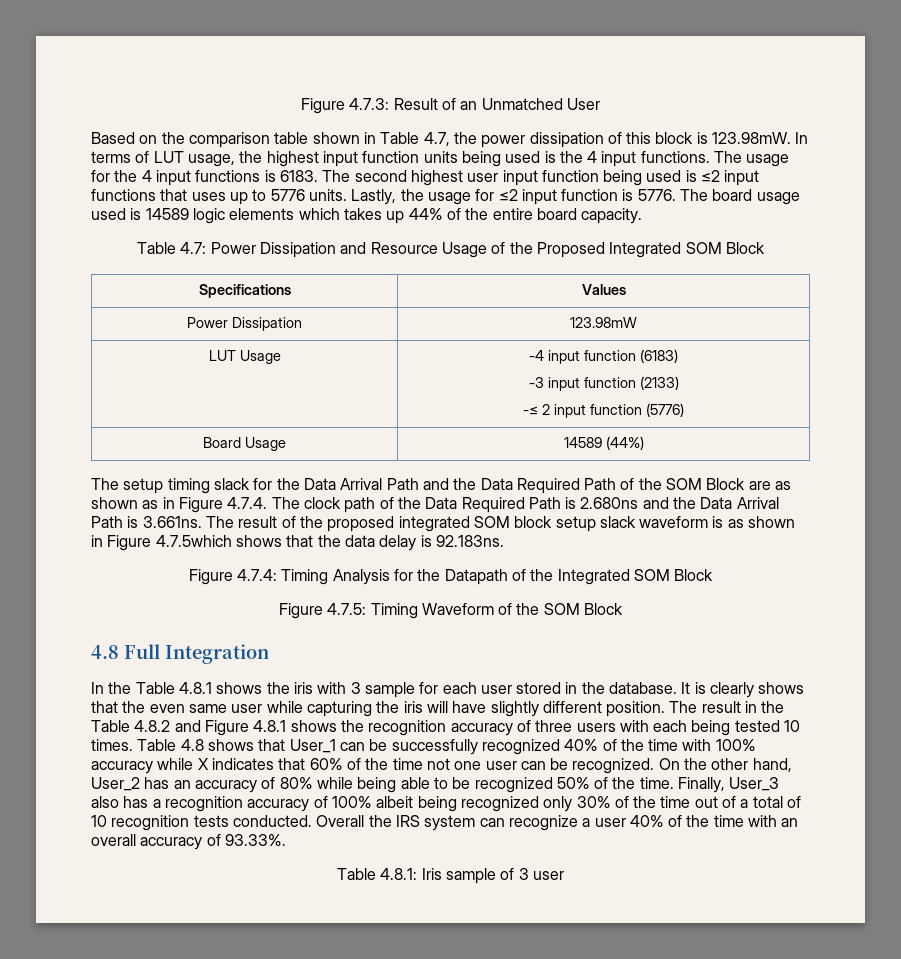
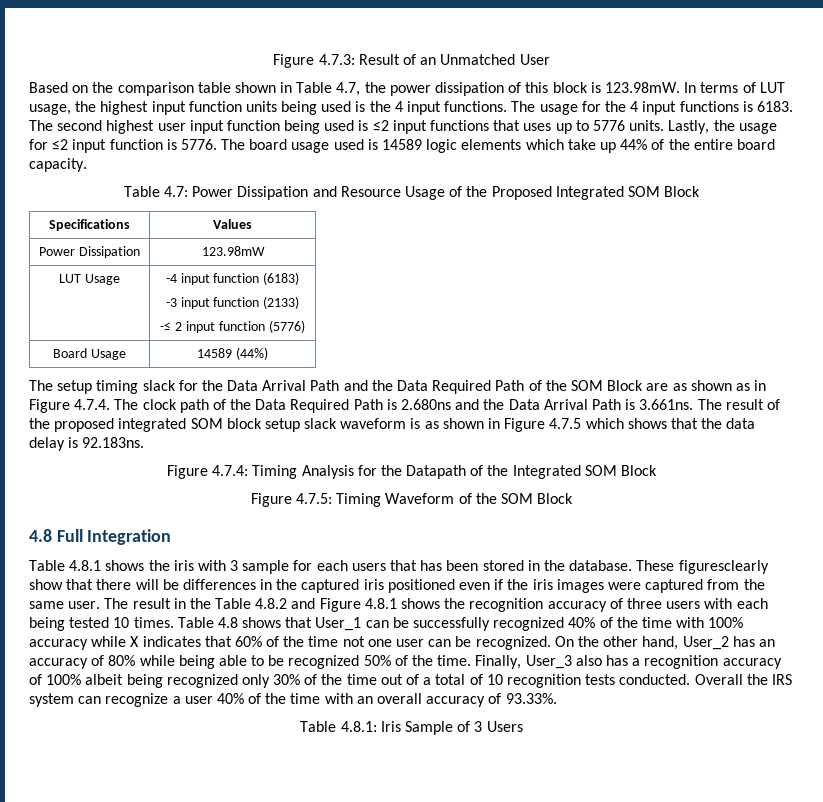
[343,208,382,220] takes -> [567,139,596,150] take
[155,535,232,547] 4.7.5which -> [549,418,624,429] 4.7.5 which
[91,682,132,694] In the -> (172, 537) none
[480,682,805,698] [91,701,666,717] user stored in the database. It is clearly shows that the even same user while capturing the iris will have slightly different position. -> [351,560,769,574] [29,579,765,593] [29,601,101,609] users that has been stored in the database. These figuresclearly show that there will be differences in the captured iris positioned even if the iris images were captured from the same user.
[445,868,496,884] sample -> [405,721,453,735] Sample
[532,871,564,880] user -> [486,721,523,732] Users

